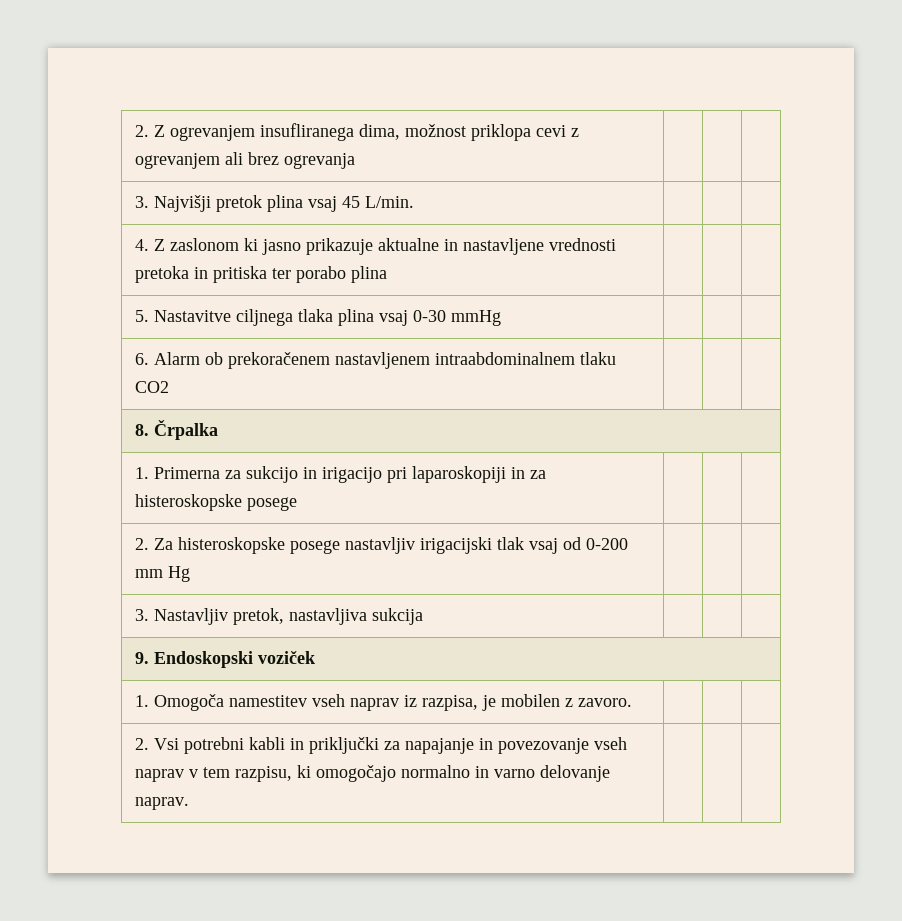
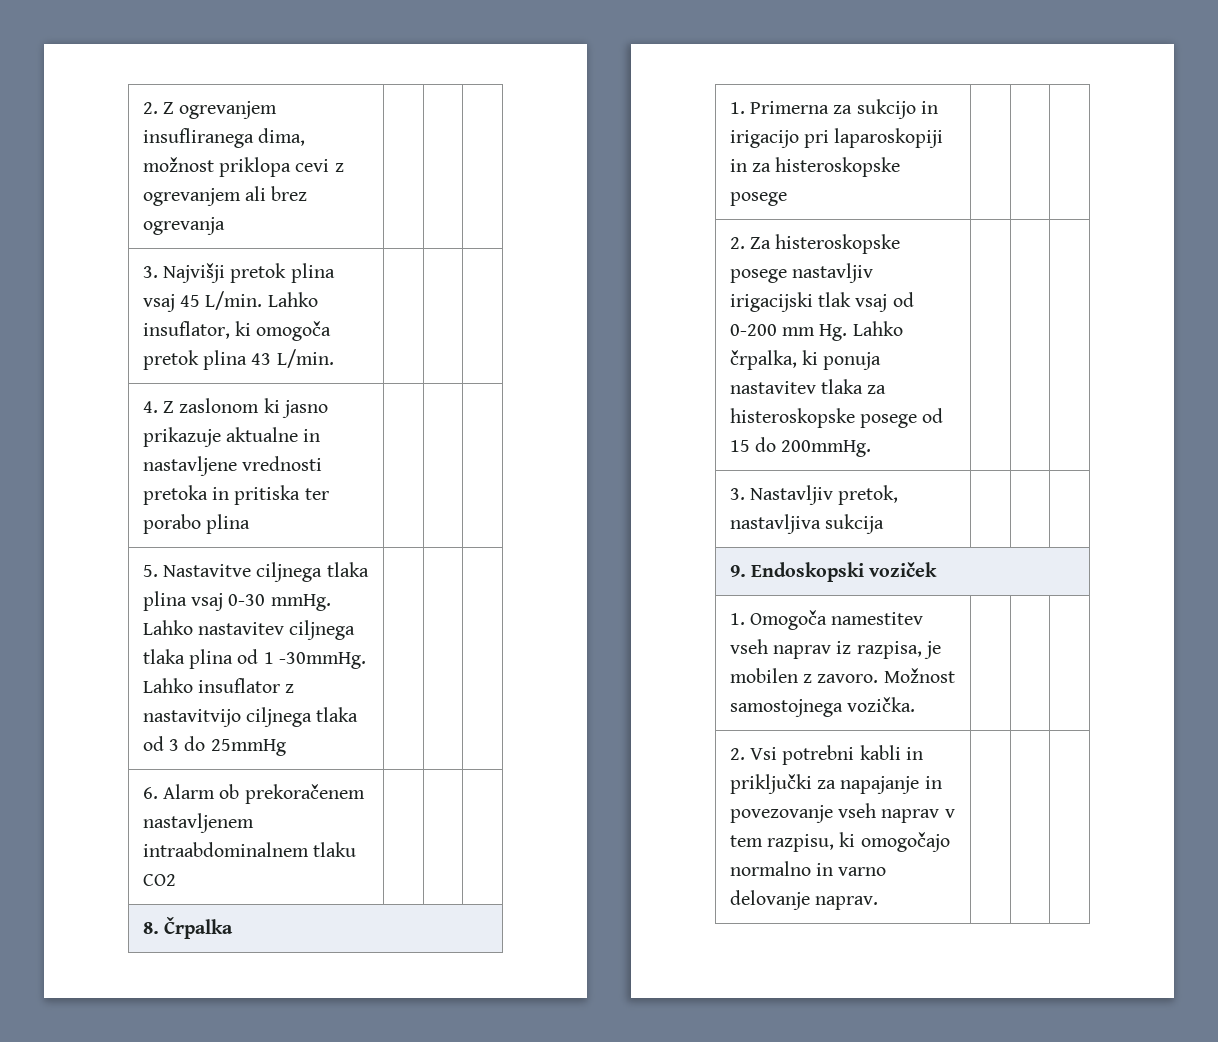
(415, 202) none -> [267,292,318,307] [142,321,332,341] [142,349,334,370] Lahko insuflator, ki omogoča pretok plina 43 L/min.
[451,310,502,326] mmHg -> [270,594,331,611] [142,620,356,640] [142,649,366,669] [142,678,295,693] [142,707,359,727] [142,736,286,756] mmHg. Lahko nastavitev ciljnega tlaka plina od 1 -30mmHg. Lahko insuflator z nastavitvijo ciljnega tlaka od 3 do 25mmHg
[168,566,191,582] Hg -> [819,321,903,341] [729,350,882,370] [729,379,887,394] [729,408,944,428] [729,437,872,457] Hg. Lahko črpalka, ki ponuja nastavitev tlaka za histeroskopske posege od 15 do 200mmHg.
(633, 702) none -> [883,668,955,683] [729,697,916,717] Možnost samostojnega vozička.

